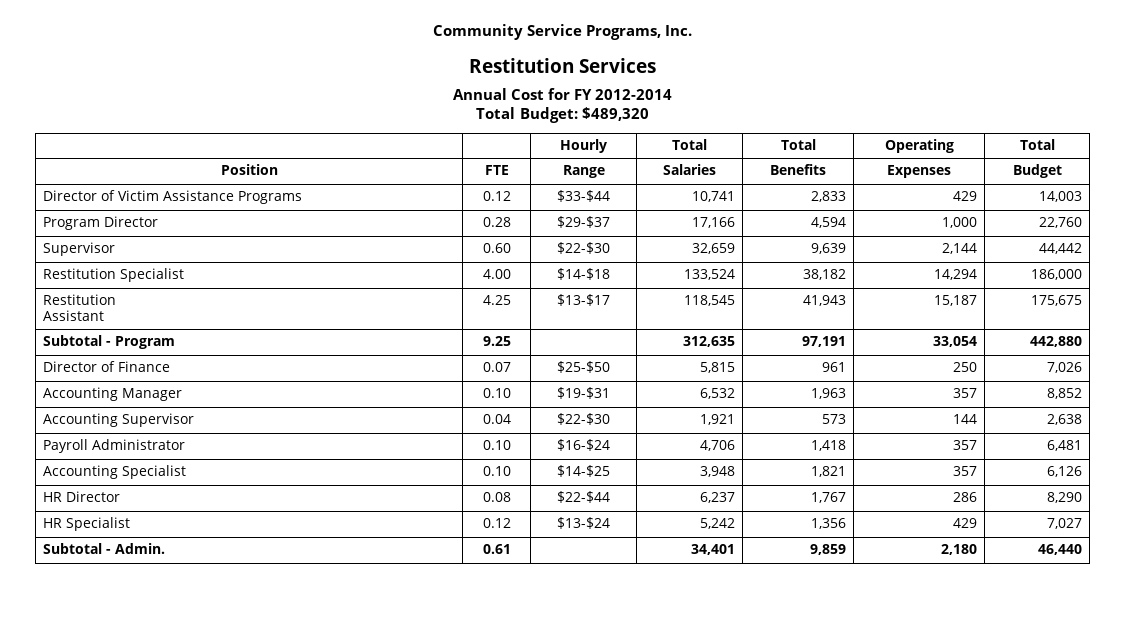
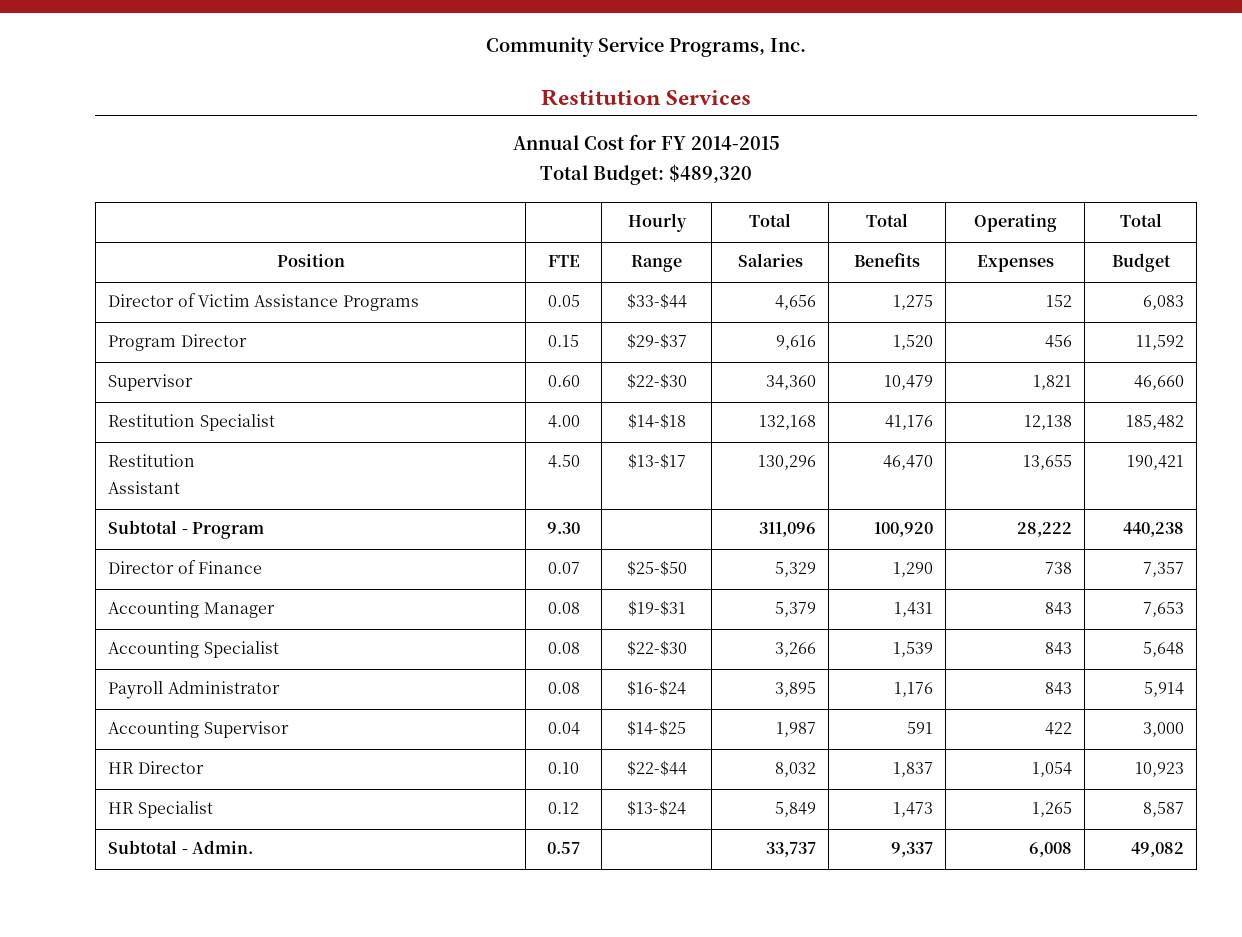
[595,89,673,100] 2012-2014 -> [690,136,780,150] 2014-2015
[482,191,511,201] 0.12 -> [547,295,580,307] 0.05
[692,191,736,202] [811,191,847,202] [953,191,978,201] [1039,191,1083,202] 10,741 | 2,833 | 429 | 14,003 -> [774,295,816,310] [892,295,933,310] [1045,295,1072,307] [1142,295,1184,310] 4,656 | 1,275 | 152 | 6,083
[482,217,511,227] 0.28 -> [548,335,579,347] 0.15
[692,217,736,228] [811,217,847,228] [942,217,978,228] [1039,217,1083,228] 17,166 | 4,594 | 1,000 | 22,760 -> [775,335,816,350] [892,335,933,350] [1044,335,1072,348] [1135,335,1184,350] 9,616 | 1,520 | 456 | 11,592
[692,243,736,254] [811,243,847,254] [942,243,978,254] [1039,243,1083,254] 32,659 | 9,639 | 2,144 | 44,442 -> [765,375,816,390] [883,375,933,390] [1032,375,1072,390] [1133,375,1184,390] 34,360 | 10,479 | 1,821 | 46,660
[684,269,736,280] [803,269,847,280] [934,269,978,280] [1031,269,1083,280] 133,524 | 38,182 | 14,294 | 186,000 -> [758,415,816,430] [884,415,933,430] [1023,415,1072,430] [1125,415,1184,430] 132,168 | 41,176 | 12,138 | 185,482
[482,295,511,305] 4.25 -> [547,455,580,468] 4.50
[684,295,736,306] [803,295,847,306] [934,295,978,306] [1031,295,1083,306] 118,545 | 41,943 | 15,187 | 175,675 -> [757,455,816,470] [882,455,933,470] [1022,455,1072,470] [1126,455,1184,470] 130,296 | 46,470 | 13,655 | 190,421
[482,336,511,346] [683,336,736,347] [802,336,847,347] [933,336,978,347] [1030,336,1083,347] 9.25 | | 312,635 | 97,191 | 33,054 | 442,880 -> [547,522,580,534] [758,522,816,537] [873,522,933,537] [1016,522,1072,537] [1122,522,1184,537] 9.30 | | 311,096 | 100,920 | 28,222 | 440,238
[700,362,736,373] [822,362,847,372] [953,362,978,372] [1047,362,1083,373] 5,815 | 961 | 250 | 7,026 -> [774,562,816,577] [892,562,933,577] [1044,562,1072,574] [1142,562,1184,577] 5,329 | 1,290 | 738 | 7,357
[482,388,511,398] 0.10 -> [547,602,580,614] 0.08
[700,388,736,399] [811,388,847,399] [953,388,978,398] [1047,388,1083,399] [42,413,194,427] [482,414,511,424] [557,413,610,425] [700,414,736,425] [822,414,847,424] [953,414,978,424] [1047,414,1083,425] [42,439,185,453] [482,440,511,450] [557,439,610,451] [700,440,736,451] [811,440,847,451] [953,440,978,450] [1047,440,1083,451] [42,465,186,479] [482,466,511,476] [557,465,610,477] [700,466,736,477] [811,466,847,477] [953,466,978,476] [1047,466,1083,477] 6,532 | 1,963 | 357 | 8,852 // Accounting Supervisor | 0.04 | $22-$30 | 1,921 | 573 | 144 | 2,638 // Payroll Administrator | 0.10 | $16-$24 | 4,706 | 1,418 | 357 | 6,481 // Accounting Specialist | 0.10 | $14-$25 | 3,948 | 1,821 | 357 | 6,126 -> [774,602,816,617] [893,602,933,617] [1044,602,1072,615] [1142,602,1184,617] [108,641,279,658] [547,642,580,654] [626,640,687,656] [774,642,816,657] [892,642,933,657] [1044,642,1072,655] [1142,642,1184,657] [108,681,280,699] [547,682,580,694] [627,680,686,696] [774,682,816,697] [893,682,933,697] [1044,682,1072,695] [1143,682,1184,697] [108,721,289,738] [547,722,580,735] [627,720,686,736] [775,722,816,737] [906,722,933,734] [1044,722,1072,735] [1142,722,1184,737] 5,379 | 1,431 | 843 | 7,653 // Accounting Specialist | 0.08 | $22-$30 | 3,266 | 1,539 | 843 | 5,648 // Payroll Administrator | 0.08 | $16-$24 | 3,895 | 1,176 | 843 | 5,914 // Accounting Supervisor | 0.04 | $14-$25 | 1,987 | 591 | 422 | 3,000
[482,492,511,502] 0.08 -> [548,762,579,774] 0.10
[700,492,736,503] [811,492,847,503] [953,492,978,502] [1047,492,1083,503] 6,237 | 1,767 | 286 | 8,290 -> [774,762,816,777] [892,762,933,777] [1031,762,1072,777] [1134,762,1184,777] 8,032 | 1,837 | 1,054 | 10,923
[700,518,736,529] [811,518,847,529] [953,518,978,528] [1047,518,1083,529] 5,242 | 1,356 | 429 | 7,027 -> [774,802,816,817] [892,802,933,817] [1031,802,1072,817] [1142,802,1184,817] 5,849 | 1,473 | 1,265 | 8,587
[482,544,511,554] [691,544,736,555] [810,544,847,555] [941,544,978,555] [1038,544,1083,555] 0.61 | | 34,401 | 9,859 | 2,180 | 46,440 -> [547,842,580,854] [765,842,816,857] [890,842,933,857] [1028,842,1072,857] [1130,842,1184,857] 0.57 | | 33,737 | 9,337 | 6,008 | 49,082

